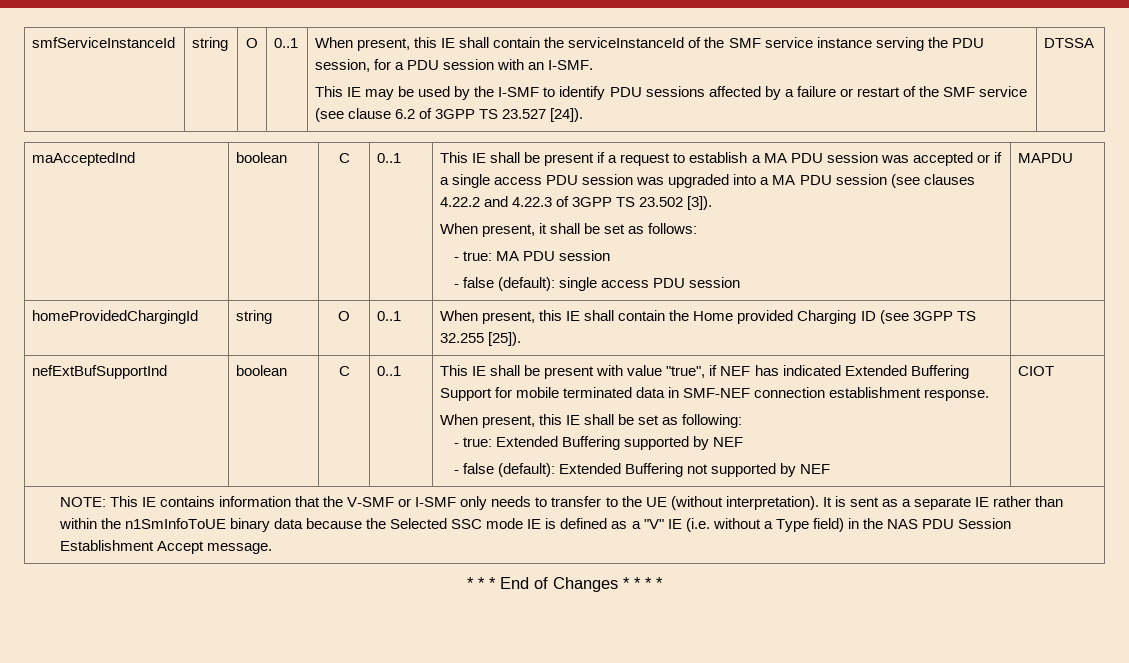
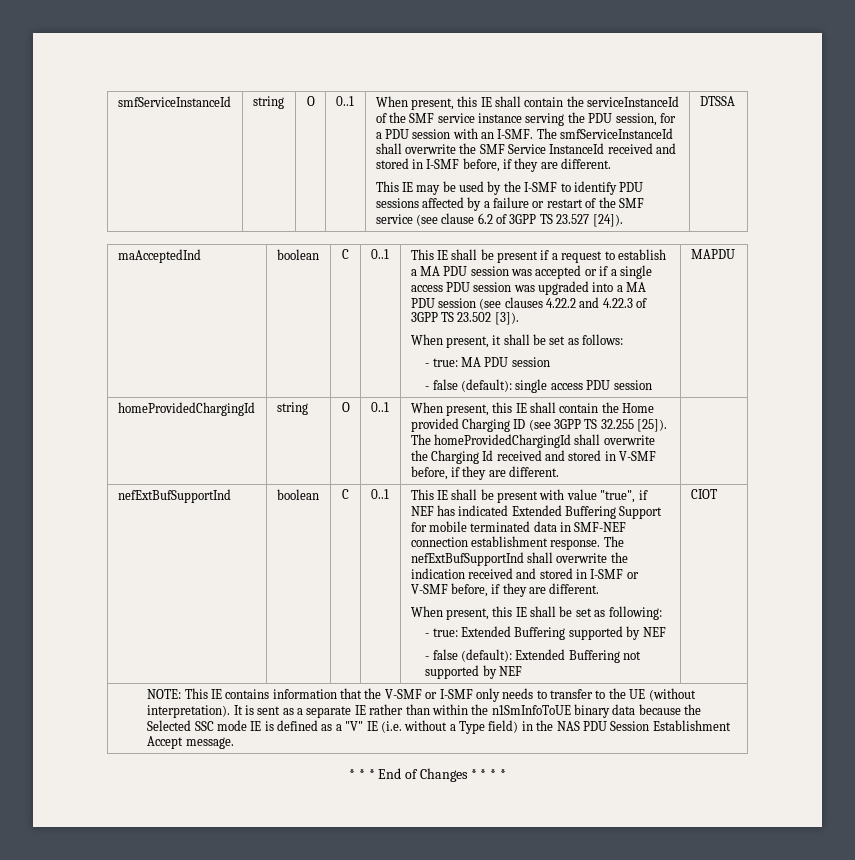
(594, 65) none -> [536,128,674,139] [375,143,677,154] [375,158,612,172] The smfServiceInstanceId shall overwrite the SMF Service InstanceId received and stored in I-SMF before, if they are different.
(522, 339) none -> [410,434,655,448] [410,450,657,464] [410,466,560,480] The homeProvidedChargingId shall overwrite the Charging Id received and stored in V-SMF before, if they are different.
(990, 395) none -> [603,536,624,547] [410,552,628,566] [410,568,639,579] [410,583,600,597] The nefExtBufSupportInd shall overwrite the indication received and stored in I-SMF or V-SMF before, if they are different.

